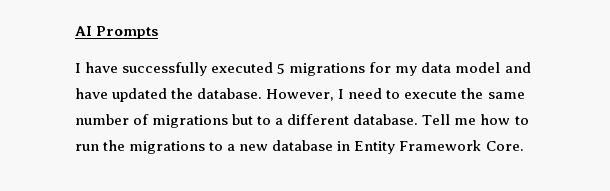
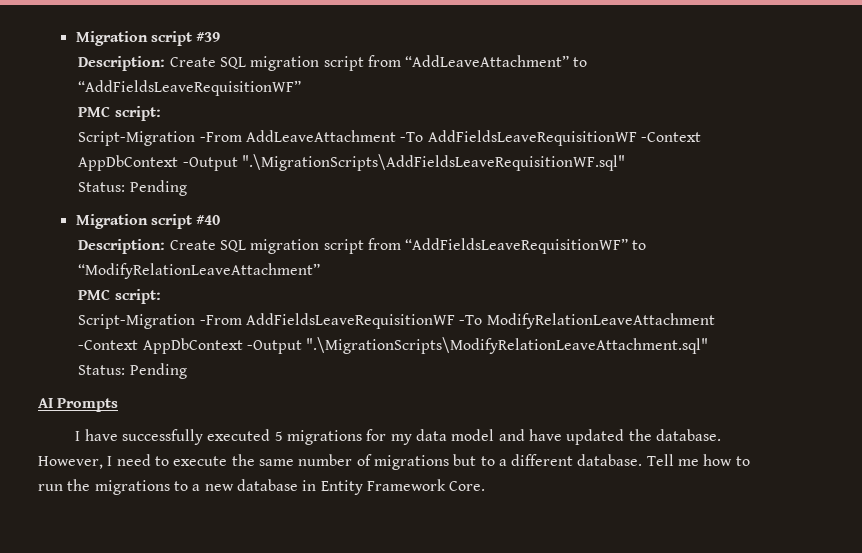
(75, 31) none -> [75,31,221,46] [78,55,588,71] [78,80,302,96] [78,106,161,121] [78,130,701,146] [78,154,625,171] [78,180,187,196] [75,214,221,229] [78,238,647,254] [78,263,321,279] [78,289,161,304] [78,313,715,329] [78,337,709,354] [78,363,187,379] Migration script #39 // Description: Create SQL migration script from “AddLeaveAttachment” to “AddFieldsLeaveRequisitionWF” // PMC script: // Script-Migration -From AddLeaveAttachment -To AddFieldsLeaveRequisitionWF -Context AppDbContext -Output ".\MigrationScripts\AddFieldsLeaveRequisitionWF.sql" // Status: Pending // Migration script #40 // Description: Create SQL migration script from “AddFieldsLeaveRequisitionWF” to “ModifyRelationLeaveAttachment” // PMC script: // Script-Migration -From AddFieldsLeaveRequisitionWF -To ModifyRelationLeaveAttachment -Context AppDbContext -Output ".\MigrationScripts\ModifyRelationLeaveAttachment.sql" // Status: Pending //

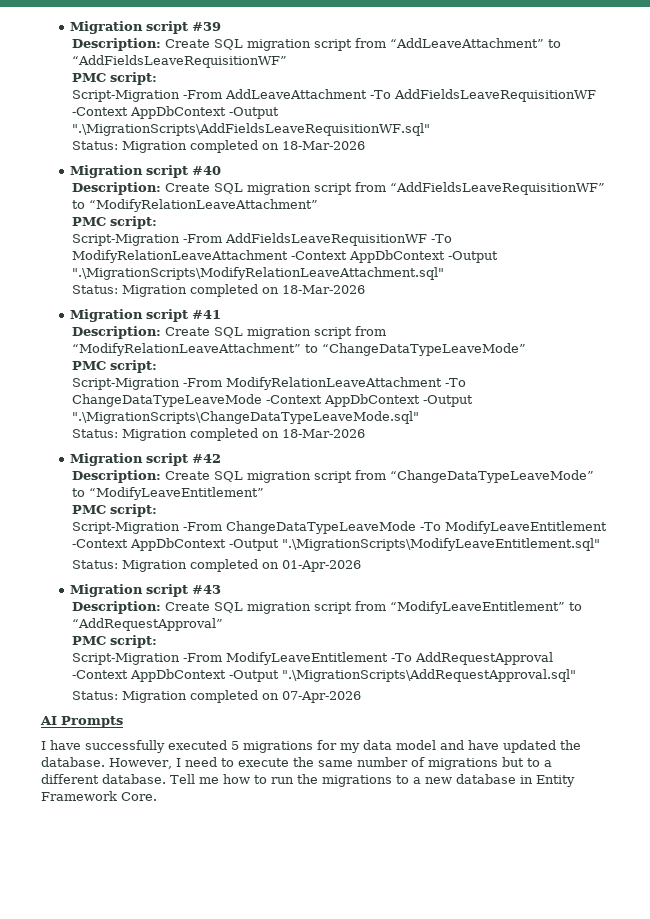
[129,180,187,196] Pending -> [121,140,365,153] Migration completed on 18-Mar-2026
[129,363,187,379] Pending -> [121,284,365,297] [70,309,222,322] [71,326,386,339] [71,343,526,356] [71,360,157,373] [71,377,466,390] [71,394,473,407] [71,411,419,424] [71,428,365,441] [70,453,222,466] [71,470,594,483] [71,487,264,500] [71,504,157,517] [71,521,607,534] [71,538,600,551] [71,559,361,572] [70,584,222,597] [71,601,582,614] [71,618,223,631] [71,635,157,648] [71,652,553,665] [71,669,576,682] [71,690,361,703] Migration completed on 18-Mar-2026 // Migration script #41 // Description: Create SQL migration script from “ModifyRelationLeaveAttachment” to “ChangeDataTypeLeaveMode” // PMC script: // Script-Migration -From ModifyRelationLeaveAttachment -To ChangeDataTypeLeaveMode -Context AppDbContext -Output ".\MigrationScripts\ChangeDataTypeLeaveMode.sql" // Status: Migration completed on 18-Mar-2026 // Migration script #42 // Description: Create SQL migration script from “ChangeDataTypeLeaveMode” to “ModifyLeaveEntitlement” // PMC script: // Script-Migration -From ChangeDataTypeLeaveMode -To ModifyLeaveEntitlement -Context AppDbContext -Output ".\MigrationScripts\ModifyLeaveEntitlement.sql" // Status: Migration completed on 01-Apr-2026 // Migration script #43 // Description: Create SQL migration script from “ModifyLeaveEntitlement” to “AddRequestApproval” // PMC script: // Script-Migration -From ModifyLeaveEntitlement -To AddRequestApproval -Context AppDbContext -Output ".\MigrationScripts\AddRequestApproval.sql" // Status: Migration completed on 07-Apr-2026

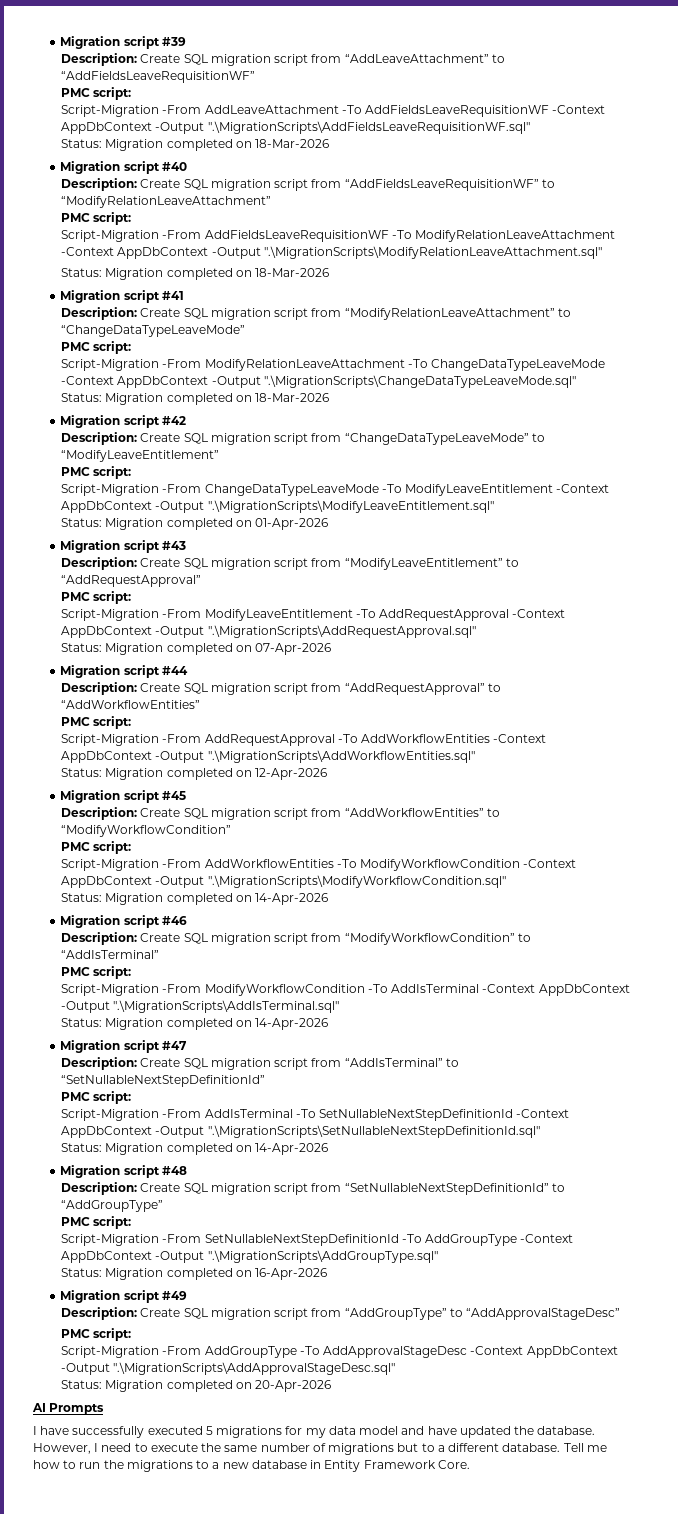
(361, 697) none -> [60,665,188,678] [61,682,501,695] [61,700,201,709] [61,716,132,729] [61,734,547,746] [61,750,475,763] [61,768,328,780] [60,790,186,803] [61,807,500,820] [61,825,232,837] [61,841,132,854] [61,859,577,871] [61,875,506,888] [61,893,329,905] [60,915,187,928] [61,932,531,945] [61,950,160,959] [61,966,132,979] [61,984,630,996] [61,1000,340,1013] [61,1018,329,1030] [60,1040,187,1053] [61,1057,459,1070] [61,1075,266,1087] [61,1091,132,1104] [61,1109,570,1121] [61,1125,540,1138] [61,1143,329,1155] [60,1165,187,1178] [61,1182,565,1195] [61,1200,164,1212] [61,1216,132,1229] [61,1234,574,1246] [61,1250,438,1263] [61,1268,328,1280] [60,1290,187,1303] [61,1307,621,1320] [61,1328,132,1341] [61,1346,618,1358] [61,1362,396,1375] [61,1380,332,1392] // Migration script #44 // Description: Create SQL migration script from “AddRequestApproval” to “AddWorkflowEntities” // PMC script: // Script-Migration -From AddRequestApproval -To AddWorkflowEntities -Context AppDbContext -Output ".\MigrationScripts\AddWorkflowEntities.sql" // Status: Migration completed on 12-Apr-2026 // Migration script #45 // Description: Create SQL migration script from “AddWorkflowEntities” to “ModifyWorkflowCondition” // PMC script: // Script-Migration -From AddWorkflowEntities -To ModifyWorkflowCondition -Context AppDbContext -Output ".\MigrationScripts\ModifyWorkflowCondition.sql" // Status: Migration completed on 14-Apr-2026 // Migration script #46 // Description: Create SQL migration script from “ModifyWorkflowCondition” to “AddIsTerminal” // PMC script: // Script-Migration -From ModifyWorkflowCondition -To AddIsTerminal -Context AppDbContext -Output ".\MigrationScripts\AddIsTerminal.sql" // Status: Migration completed on 14-Apr-2026 // Migration script #47 // Description: Create SQL migration script from “AddIsTerminal” to “SetNullableNextStepDefinitionId” // PMC script: // Script-Migration -From AddIsTerminal -To SetNullableNextStepDefinitionId -Context AppDbContext -Output ".\MigrationScripts\SetNullableNextStepDefinitionId.sql" // Status: Migration completed on 14-Apr-2026 // Migration script #48 // Description: Create SQL migration script from “SetNullableNextStepDefinitionId” to “AddGroupType” // PMC script: // Script-Migration -From SetNullableNextStepDefinitionId -To AddGroupType -Context AppDbContext -Output ".\MigrationScripts\AddGroupType.sql" // Status: Migration completed on 16-Apr-2026 // Migration script #49 // Description: Create SQL migration script from “AddGroupType” to “AddApprovalStageDesc” // PMC script: // Script-Migration -From AddGroupType -To AddApprovalStageDesc -Context AppDbContext -Output ".\MigrationScripts\AddApprovalStageDesc.sql" // Status: Migration completed on 20-Apr-2026

